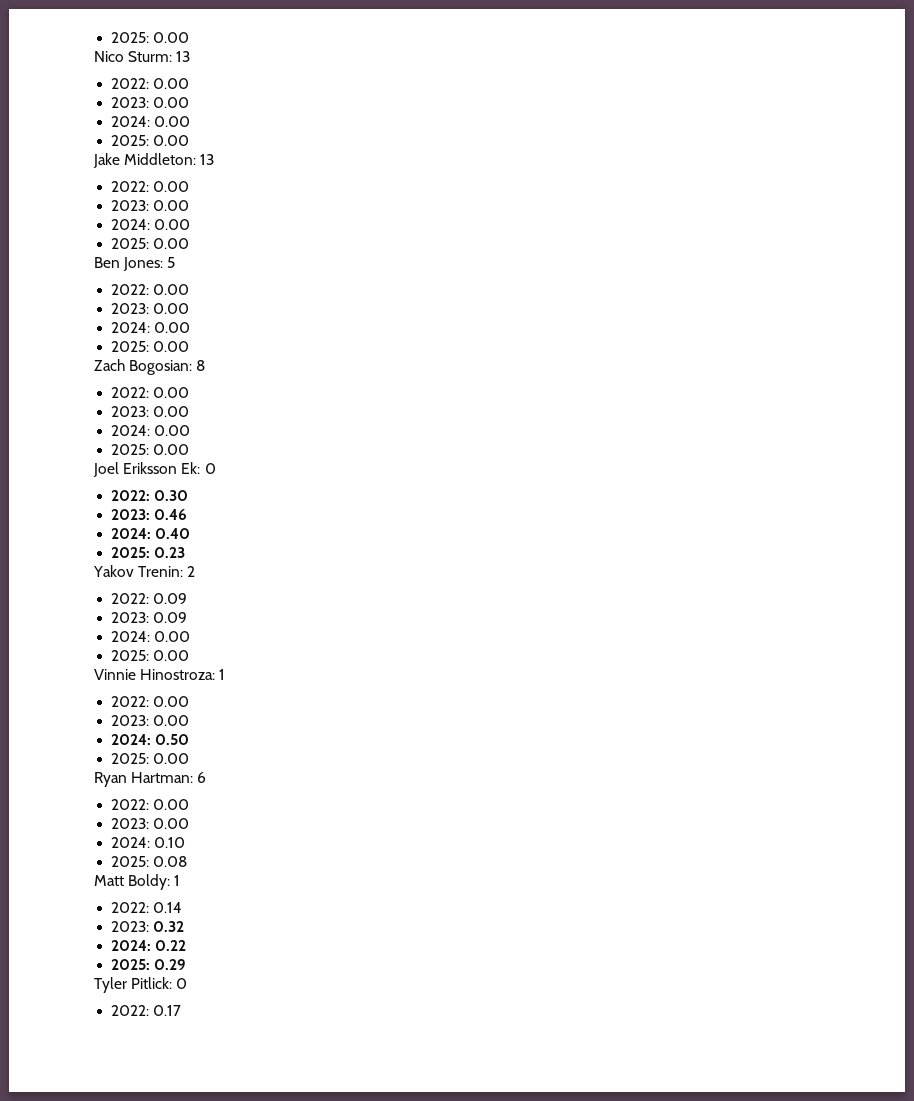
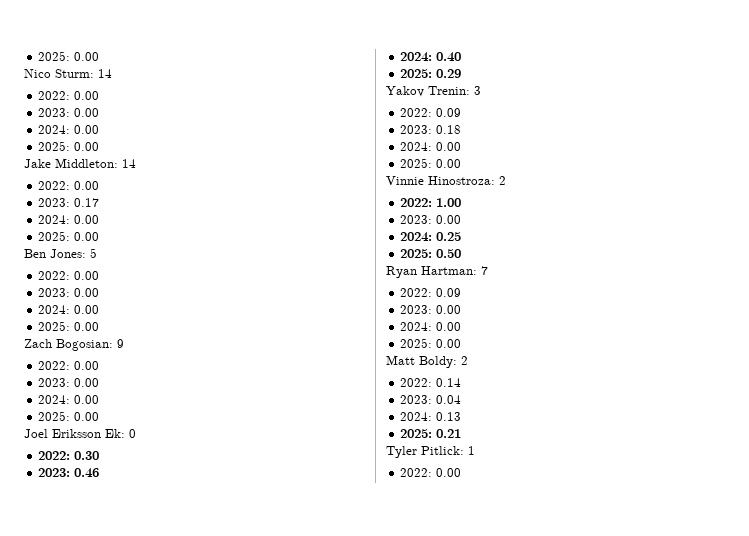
[176,51,191,62] 13 -> [98,69,112,78] 14
[200,154,215,165] [111,181,190,192] [111,200,190,211] 13 // 2022: 0.00 // 2023: 0.00 -> [122,159,136,168] [38,181,100,190] [38,198,100,207] 14 // 2022: 0.00 // 2023: 0.17
[196,360,206,371] 8 -> [117,339,124,348] 9
[154,547,186,558] 0.23 -> [436,69,462,78] 0.29
[187,566,196,577] [111,593,188,604] [111,612,188,623] 2 // 2022: 0.09 // 2023: 0.09 -> [474,86,481,95] [400,108,462,117] [400,125,462,134] 3 // 2022: 0.09 // 2023: 0.18
[219,669,226,680] [111,696,190,707] [111,715,190,726] [111,734,190,745] [111,753,190,764] 1 // 2022: 0.00 // 2023: 0.00 // 2024: 0.50 // 2025: 0.00 -> [499,176,506,185] [400,198,462,207] [400,215,462,224] [400,232,462,242] [400,249,462,258] 2 // 2022: 1.00 // 2023: 0.00 // 2024: 0.25 // 2025: 0.50
[197,772,207,783] [111,799,190,810] [111,818,190,829] [111,837,186,848] [111,856,188,867] 6 // 2022: 0.00 // 2023: 0.00 // 2024: 0.10 // 2025: 0.08 -> [481,266,488,275] [400,288,462,297] [400,305,462,314] [400,322,462,331] [400,338,462,348] 7 // 2022: 0.09 // 2023: 0.00 // 2024: 0.00 // 2025: 0.00
[174,875,181,886] 1 -> [461,356,468,365] 2
[153,921,185,932] [111,940,187,951] [111,959,187,970] 0.32 // 2024: 0.22 // 2025: 0.29 -> [436,395,462,404] [400,412,462,421] [400,429,462,438] 0.04 // 2024: 0.13 // 2025: 0.21
[176,978,188,989] [111,1005,182,1016] 0 // 2022: 0.17 -> [468,446,475,455] [400,468,462,477] 1 // 2022: 0.00

